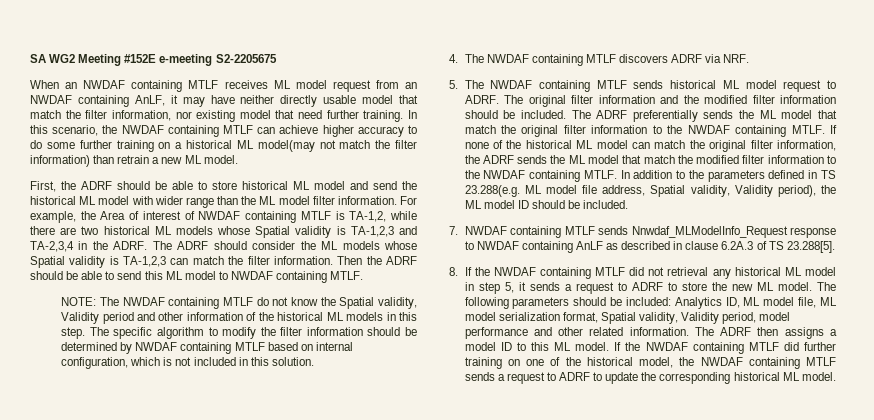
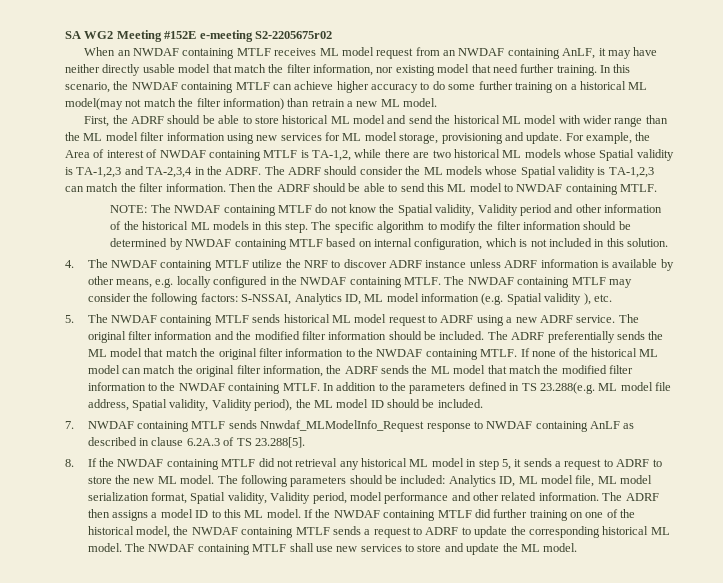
[215,54,277,63] S2-2205675 -> [254,31,332,39] S2-2205675r02
[337,196,397,205] information. -> [166,132,563,144] information using new services for ML model storage, provisioning and update.
[619,54,750,63] discovers ADRF via NRF. -> [252,259,674,271] [87,276,632,288] [87,293,612,305] utilize the NRF to discover ADRF instance unless ADRF information is available by other means, e.g. locally configured in the NWDAF containing MTLF. The NWDAF containing MTLF may consider the following factors: S-NSSAI, Analytics ID, ML model information (e.g. Spatial validity ), etc.
[464,95,499,104] ADRF. -> [440,315,616,326] ADRF using a new ADRF service.
(836, 376) none -> [125,543,578,555] The NWDAF containing MTLF shall use new services to store and update the ML model.

